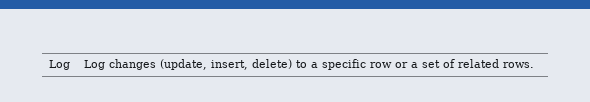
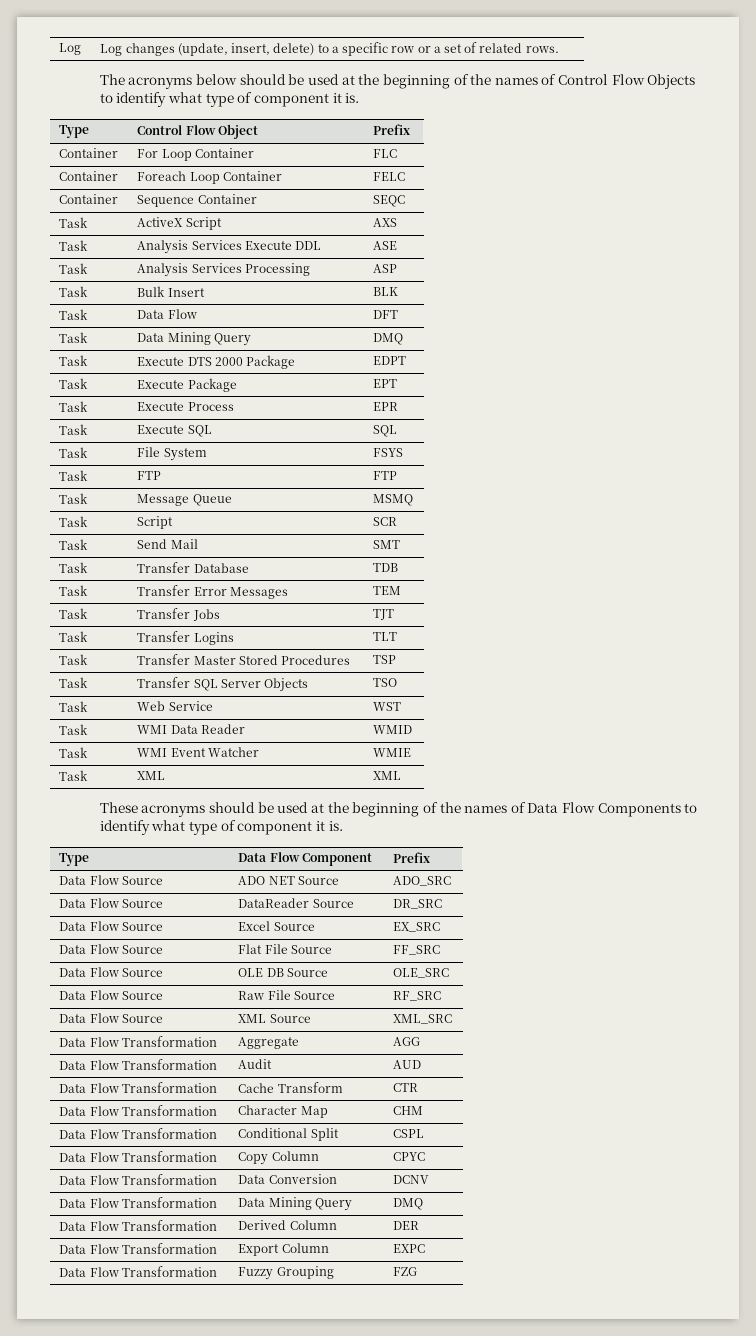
(534, 65) none -> [99,74,696,89] [99,92,360,107] [59,125,90,138] [137,124,258,139] [373,124,412,135] [59,148,119,158] [137,148,254,161] [373,149,398,158] [59,171,119,181] [137,171,282,184] [373,172,406,181] [59,194,119,204] [137,194,257,207] [373,195,406,207] [59,217,89,228] [137,217,222,230] [373,218,398,227] [59,240,89,251] [137,240,322,254] [373,241,398,250] [59,263,89,274] [137,263,310,277] [373,264,398,273] [59,286,89,297] [137,286,205,297] [373,287,399,296] [59,309,89,320] [137,309,197,319] [373,310,399,319] [59,332,89,343] [137,332,251,346] [373,333,404,345] [59,355,89,366] [137,355,296,369] [373,356,407,365] [59,378,89,389] [137,378,237,392] [373,379,398,388] [59,401,89,412] [137,402,234,411] [373,402,399,411] [59,424,89,435] [137,425,212,437] [373,425,398,437] [59,447,89,458] [137,447,207,461] [373,448,404,457] [59,470,89,481] [137,471,162,480] [373,471,398,480] [59,493,89,504] [137,494,232,506] [373,494,414,506] [59,516,89,527] [137,516,174,529] [373,517,398,526] [59,539,89,550] [137,539,198,549] [373,540,401,549] [59,562,89,573] [137,562,249,573] [373,563,399,572] [59,585,89,596] [137,585,288,599] [373,586,402,595] [59,608,89,619] [137,608,220,621] [373,609,395,620] [59,631,89,642] [137,631,234,645] [373,632,398,641] [59,654,89,665] [137,654,351,665] [373,655,397,664] [59,677,89,688] [137,677,309,692] [373,678,398,687] [59,701,89,712] [137,701,213,711] [373,702,402,711] [59,724,89,735] [137,724,245,734] [373,725,413,734] [59,747,89,758] [137,747,259,757] [373,748,412,757] [59,770,89,781] [137,771,166,780] [373,771,402,780] [99,802,698,817] [99,820,343,835] [59,853,90,866] [238,852,372,866] [393,852,432,863] [59,875,163,885] [238,876,339,885] [393,876,452,886] [59,898,163,908] [238,898,354,908] [393,899,443,909] [59,921,163,931] [238,921,315,931] [393,922,441,932] [59,944,163,954] [238,944,332,954] [393,945,441,955] [59,967,163,977] [238,968,328,977] [393,968,450,978] [59,990,163,1000] [238,990,335,1000] [393,991,442,1001] [59,1013,163,1023] [238,1014,311,1023] [393,1014,453,1024] [59,1036,217,1047] [238,1037,300,1049] [393,1037,421,1046] [59,1059,217,1070] [238,1059,273,1069] [393,1060,422,1069] [59,1082,217,1093] [238,1082,343,1093] [393,1083,419,1092] [59,1105,217,1116] [238,1105,328,1118] [393,1106,424,1115] [59,1128,217,1139] [238,1128,339,1141] [393,1129,425,1138] [59,1151,217,1162] [238,1151,319,1165] [393,1152,426,1161] [59,1174,217,1185] [238,1174,337,1184] [393,1175,430,1184] [59,1197,217,1208] [238,1197,352,1211] [393,1198,424,1210] [59,1220,217,1231] [238,1220,337,1230] [393,1221,420,1230] [59,1243,217,1254] [238,1243,329,1256] [393,1244,426,1253] [59,1266,217,1277] [238,1266,334,1280] [393,1267,418,1276] // The acronyms below should be used at the beginning of the names of Control Flow Objects to identify what type of component it is. // Type | Control Flow Object | Prefix // Container | For Loop Container | FLC // Container | Foreach Loop Container | FELC // Container | Sequence Container | SEQC // Task | ActiveX Script | AXS // Task | Analysis Services Execute DDL | ASE // Task | Analysis Services Processing | ASP // Task | Bulk Insert | BLK // Task | Data Flow | DFT // Task | Data Mining Query | DMQ // Task | Execute DTS 2000 Package | EDPT // Task | Execute Package | EPT // Task | Execute Process | EPR // Task | Execute SQL | SQL // Task | File System | FSYS // Task | FTP | FTP // Task | Message Queue | MSMQ // Task | Script | SCR // Task | Send Mail | SMT // Task | Transfer Database | TDB // Task | Transfer Error Messages | TEM // Task | Transfer Jobs | TJT // Task | Transfer Logins | TLT // Task | Transfer Master Stored Procedures | TSP // Task | Transfer SQL Server Objects | TSO // Task | Web Service | WST // Task | WMI Data Reader | WMID // Task | WMI Event Watcher | WMIE // Task | XML | XML // These acronyms should be used at the beginning of the names of Data Flow Components to identify what type of component it is. // Type | Data Flow Component | Prefix // Data Flow Source | ADO NET Source | ADO_SRC // Data Flow Source | DataReader Source | DR_SRC // Data Flow Source | Excel Source | EX_SRC // Data Flow Source | Flat File Source | FF_SRC // Data Flow Source | OLE DB Source | OLE_SRC // Data Flow Source | Raw File Source | RF_SRC // Data Flow Source | XML Source | XML_SRC // Data Flow Transformation | Aggregate | AGG // Data Flow Transformation | Audit | AUD // Data Flow Transformation | Cache Transform | CTR // Data Flow Transformation | Character Map | CHM // Data Flow Transformation | Conditional Split | CSPL // Data Flow Transformation | Copy Column | CPYC // Data Flow Transformation | Data Conversion | DCNV // Data Flow Transformation | Data Mining Query | DMQ // Data Flow Transformation | Derived Column | DER // Data Flow Transformation | Export Column | EXPC // Data Flow Transformation | Fuzzy Grouping | FZG

